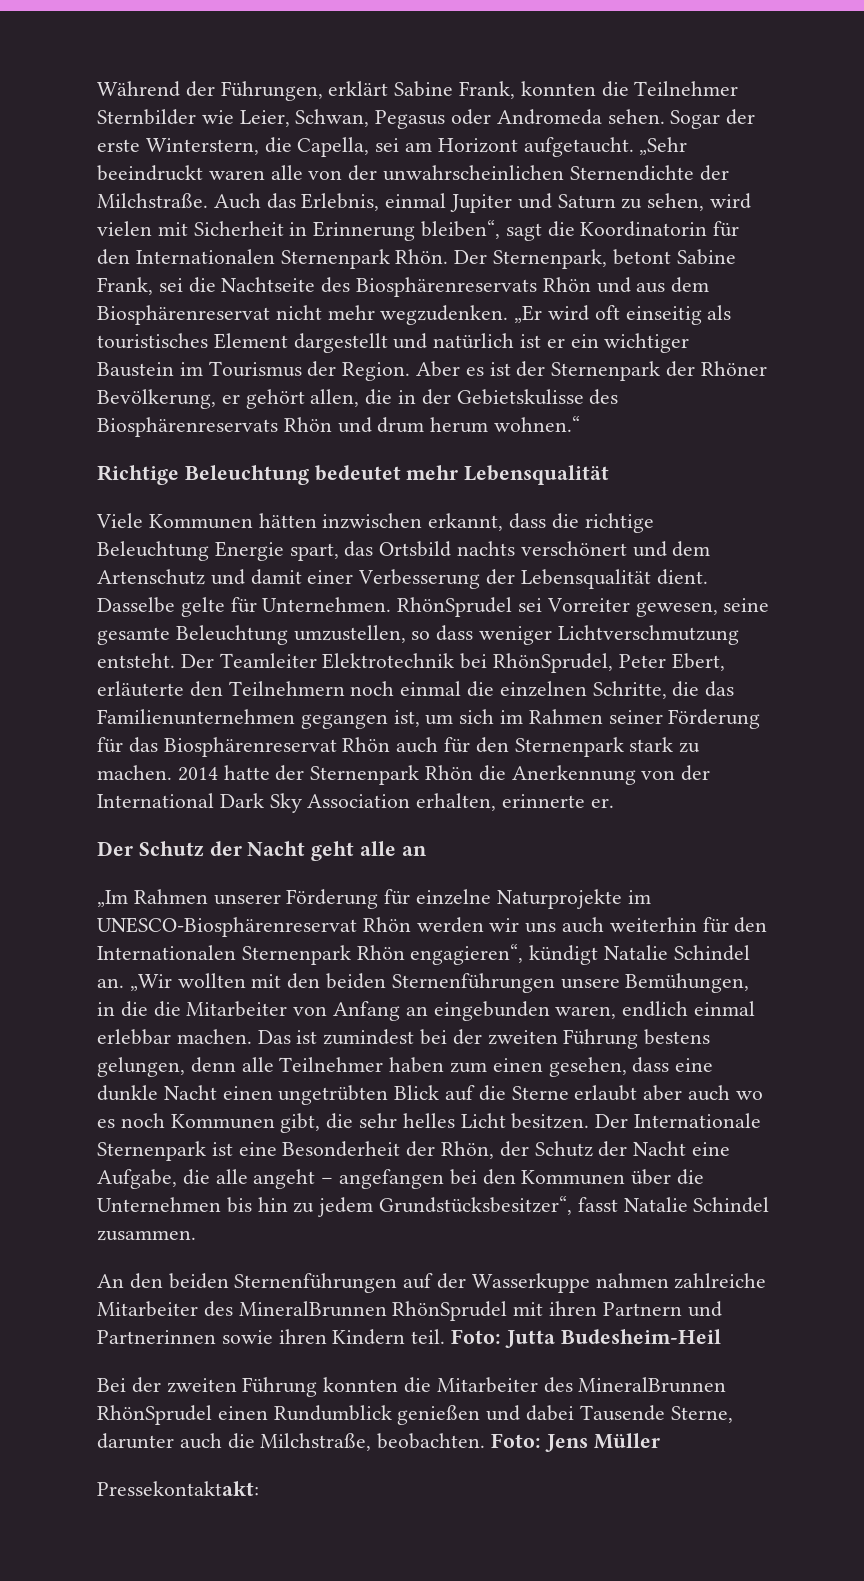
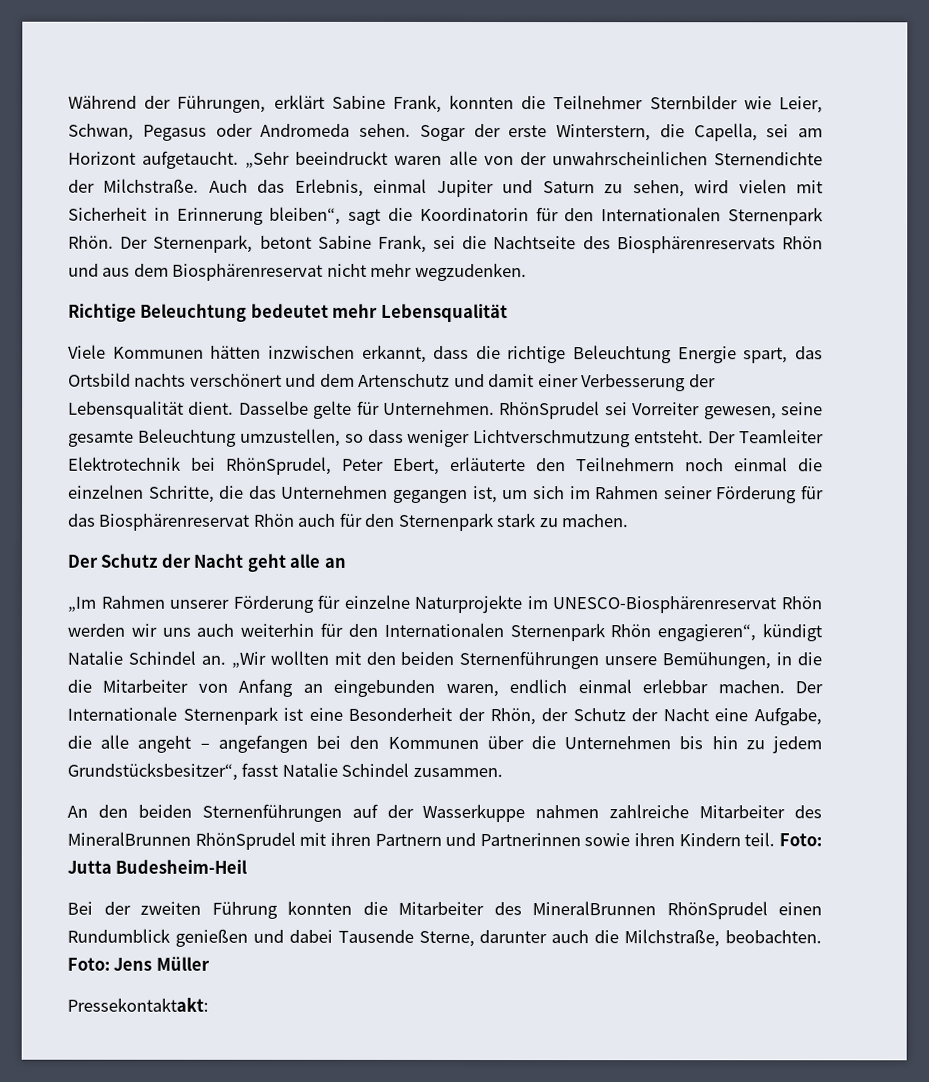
[514,305,732,325] [97,333,690,353] [97,361,767,381] [97,389,619,409] [97,416,581,437] „Er wird oft einseitig als touristisches Element dargestellt und natürlich ist er ein wichtiger Baustein im Tourismus der Region. Aber es ist der Sternenpark der Rhöner Bevölkerung, er gehört allen, die in der Gebietskulisse des Biosphärenreservats Rhön und drum herum wohnen.“ -> (527, 272) none
[97,709,295,725] Familienunternehmen -> [281,485,389,499] Unternehmen
[177,765,711,785] [97,793,614,813] 2014 hatte der Sternenpark Rhön die Anerkennung von der International Dark Sky Association erhalten, erinnerte er. -> (630, 521) none
[257,1029,711,1049] [97,1057,714,1077] [97,1085,763,1105] [97,1113,590,1133] Das ist zumindest bei der zweiten Führung bestens gelungen, denn alle Teilnehmer haben zum einen gesehen, dass eine dunkle Nacht einen ungetrübten Blick auf die Sterne erlaubt aber auch wo es noch Kommunen gibt, die sehr helles Licht besitzen. -> (785, 687) none

